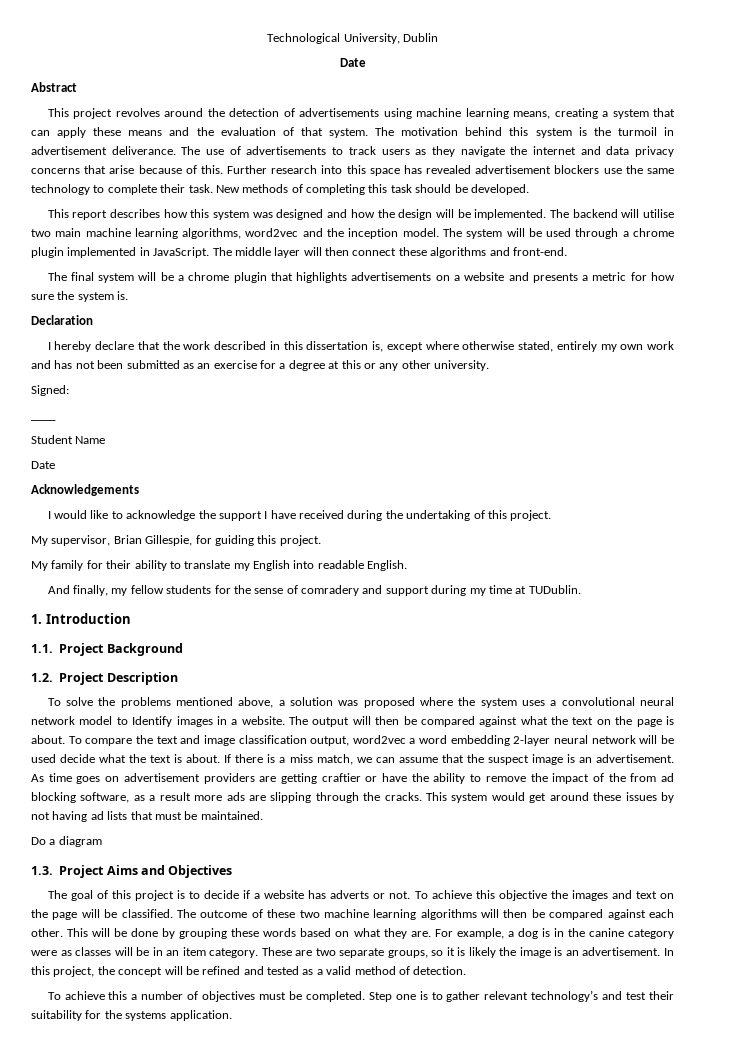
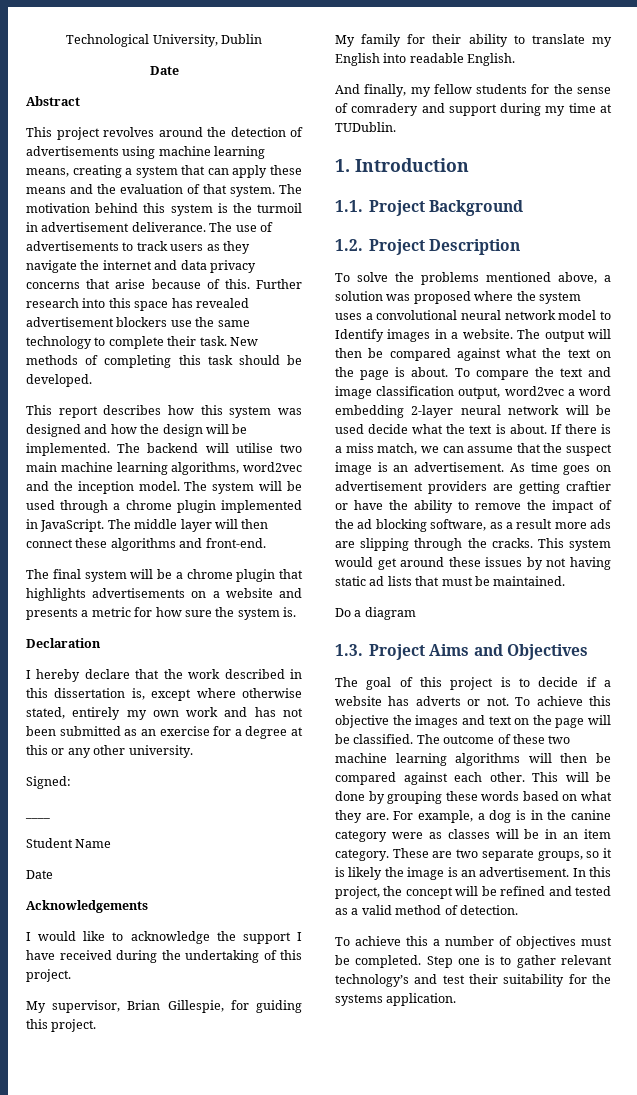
[630,773,657,782] from -> (354, 524) none
(88, 816) none -> [335,576,366,586] static

